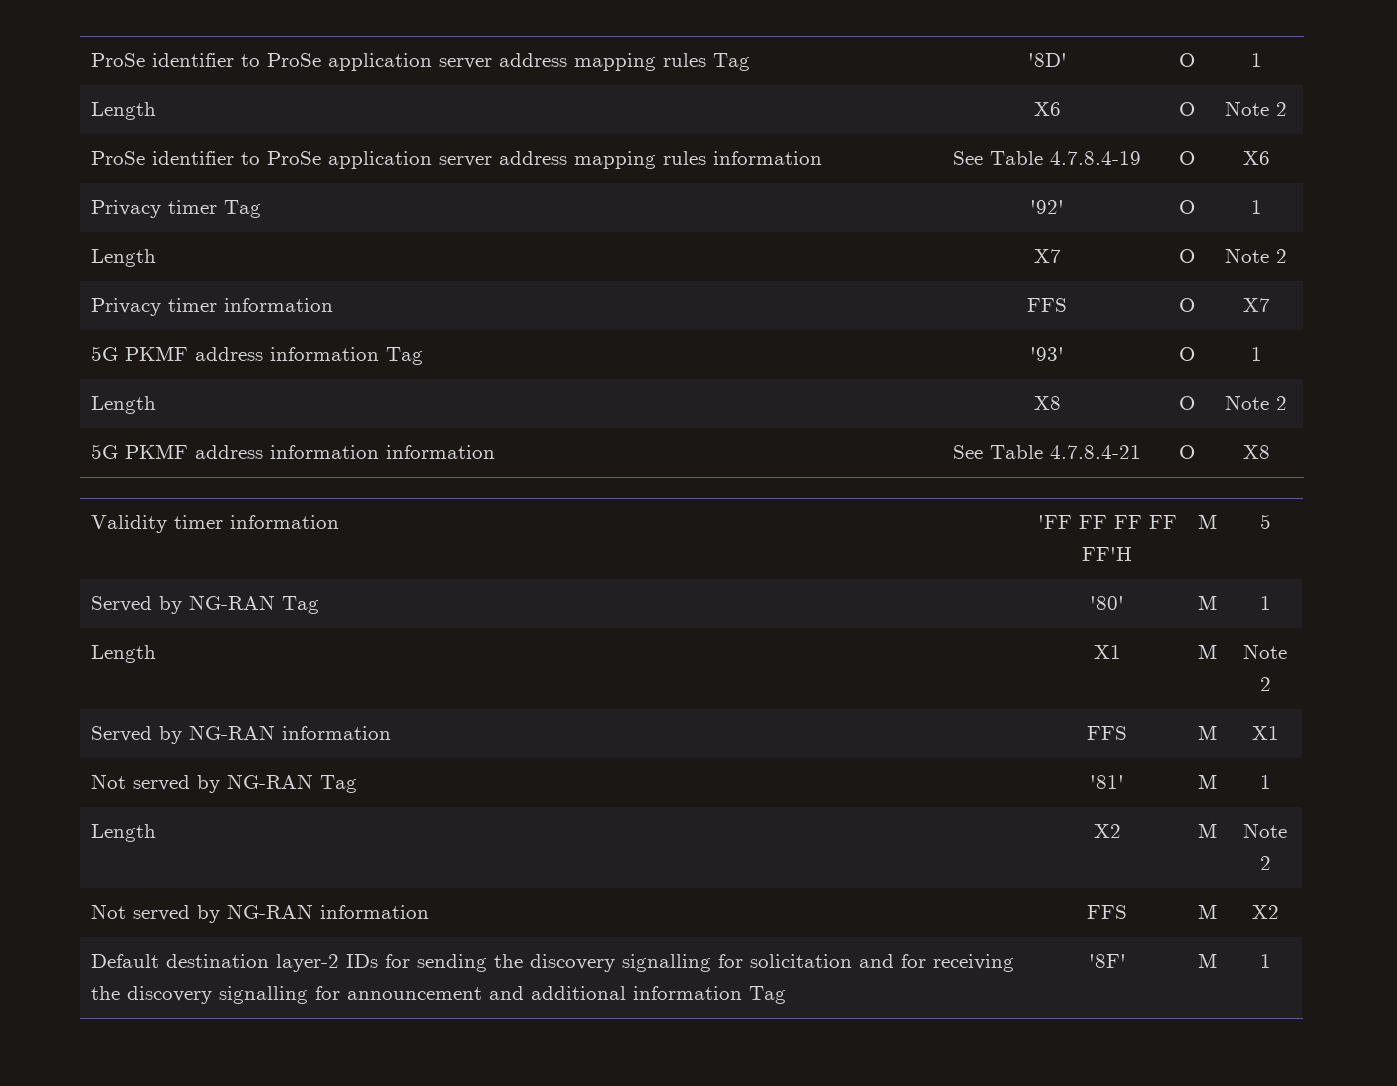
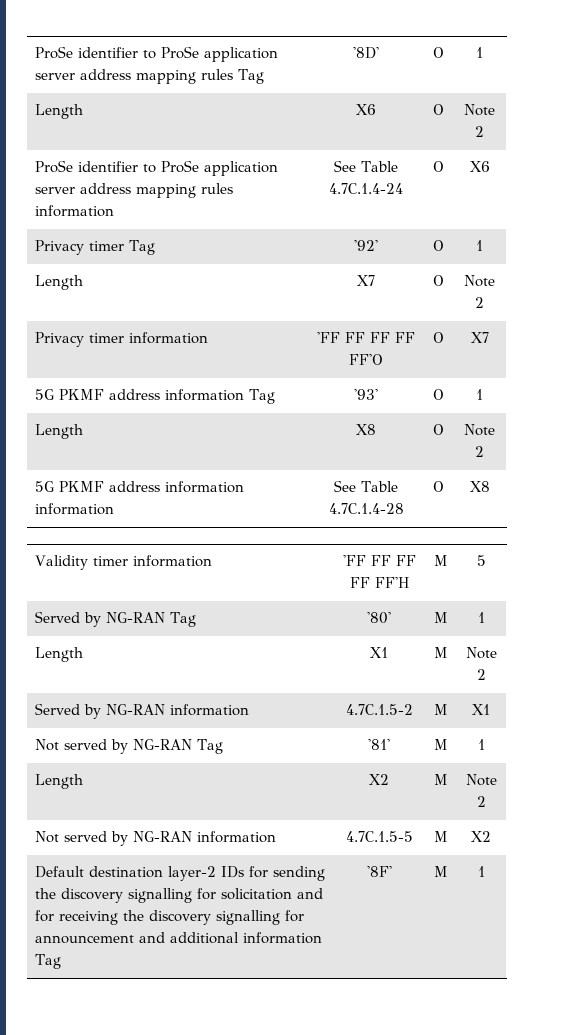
[1050,151,1141,165] 4.7.8.4-19 -> [329,183,403,194] 4.7C.1.4-24
[1027,298,1067,312] FFS -> [317,332,415,343] [349,354,383,365] 'FF FF FF FF FF'O
[1050,445,1141,459] 4.7.8.4-21 -> [328,503,404,514] 4.7C.1.4-28
[1087,726,1127,740] FFS -> [345,704,413,715] 4.7C.1.5-2
[1087,905,1127,919] FFS -> [345,831,413,842] 4.7C.1.5-5

